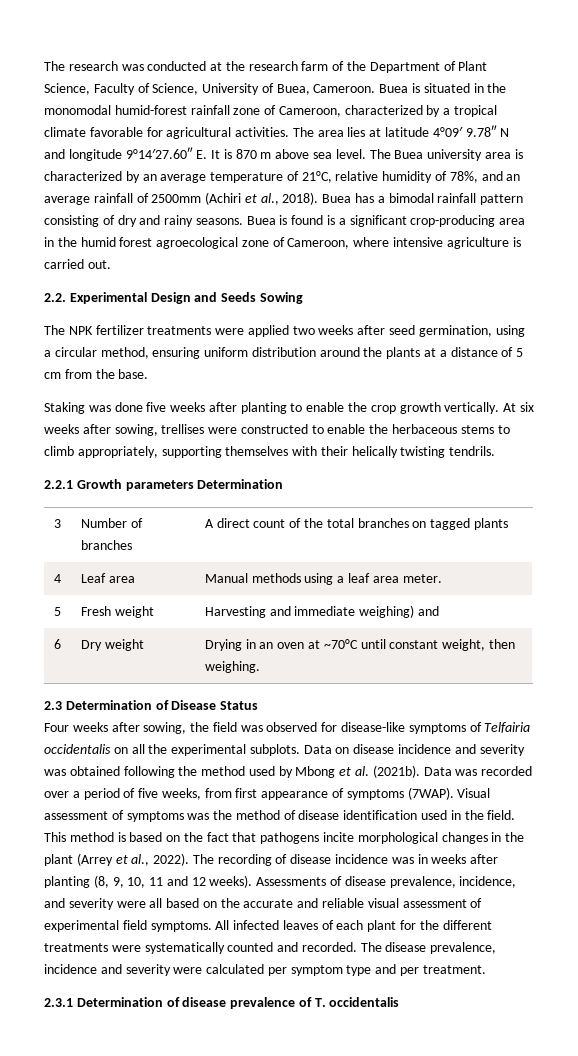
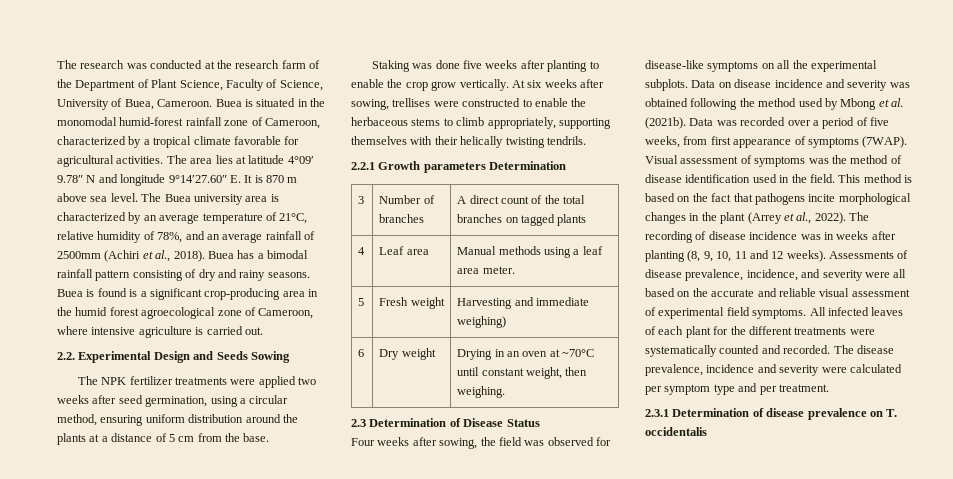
[399,402,441,414] growth -> [431,81,457,91] grow
[418,606,440,616] and -> (507, 322) none
[469,722,531,733] [44,744,111,754] of Telfairia occidentalis -> (759, 66) none
[298,997,312,1007] of -> [869,411,883,417] on

